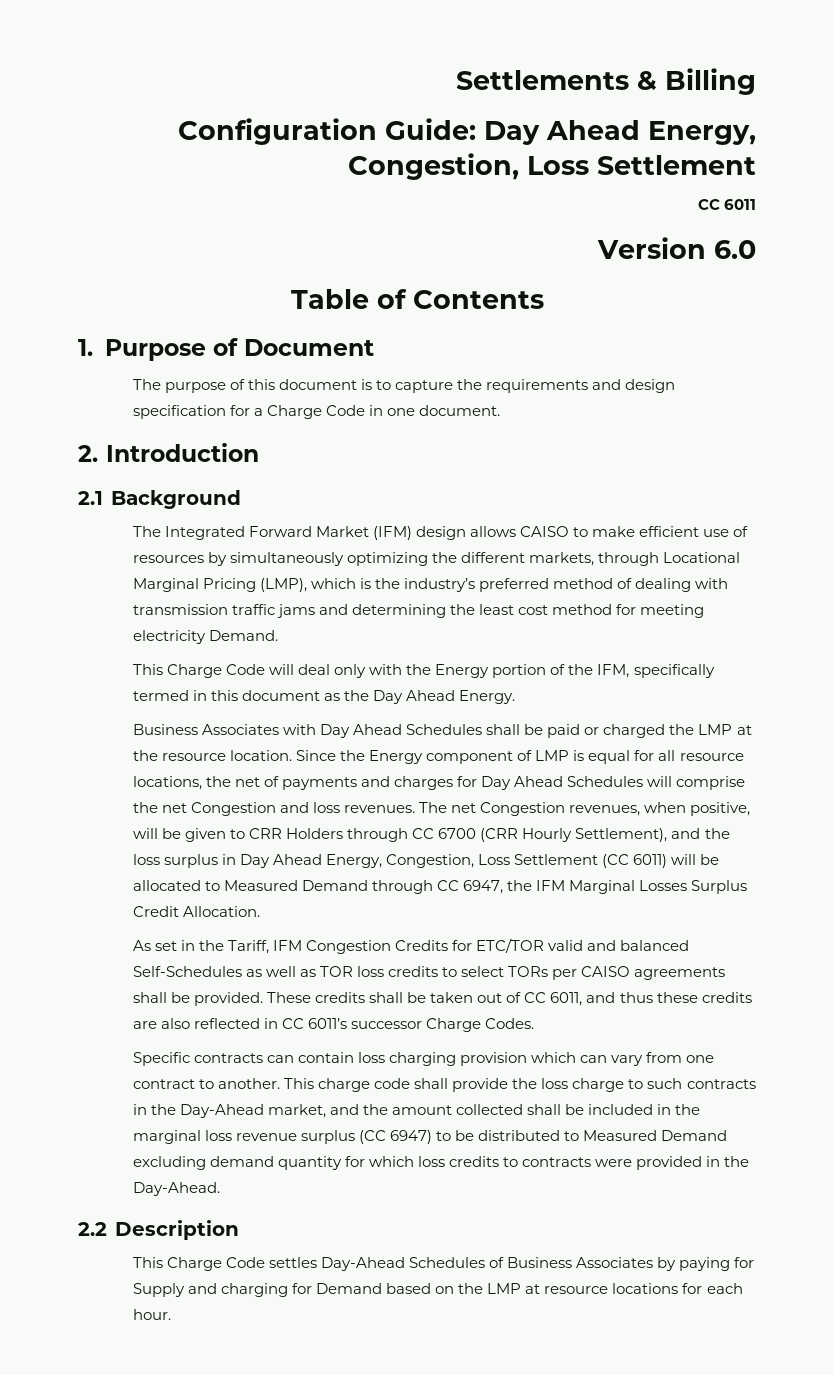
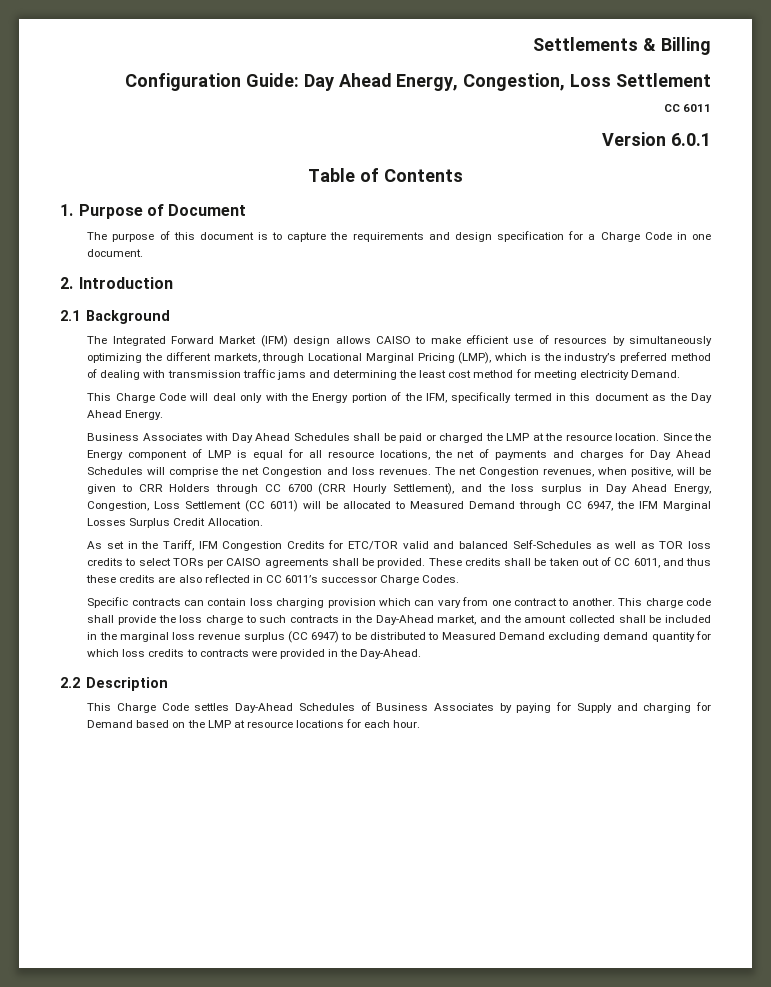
[714,240,756,259] 6.0 -> [671,133,711,146] 6.0.1

